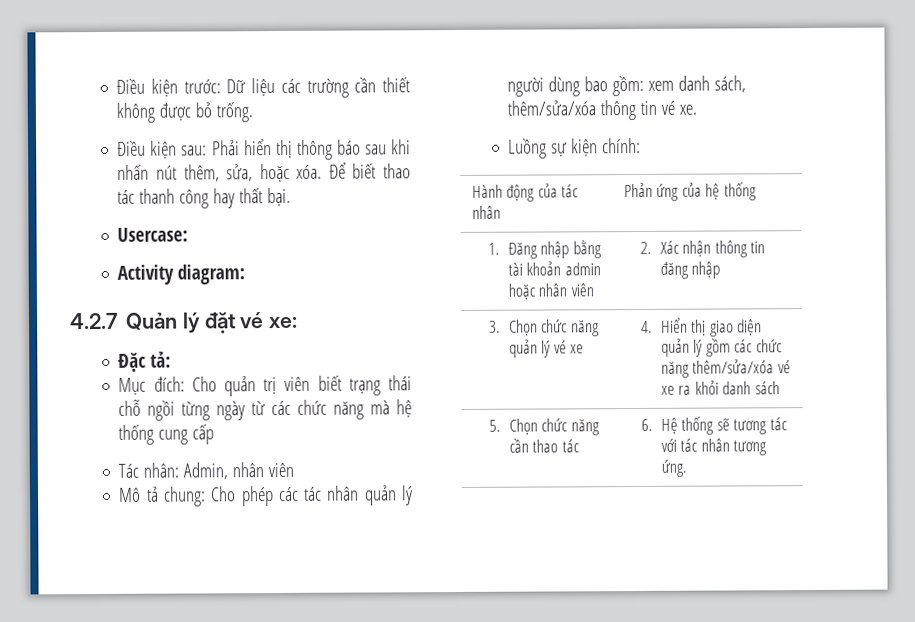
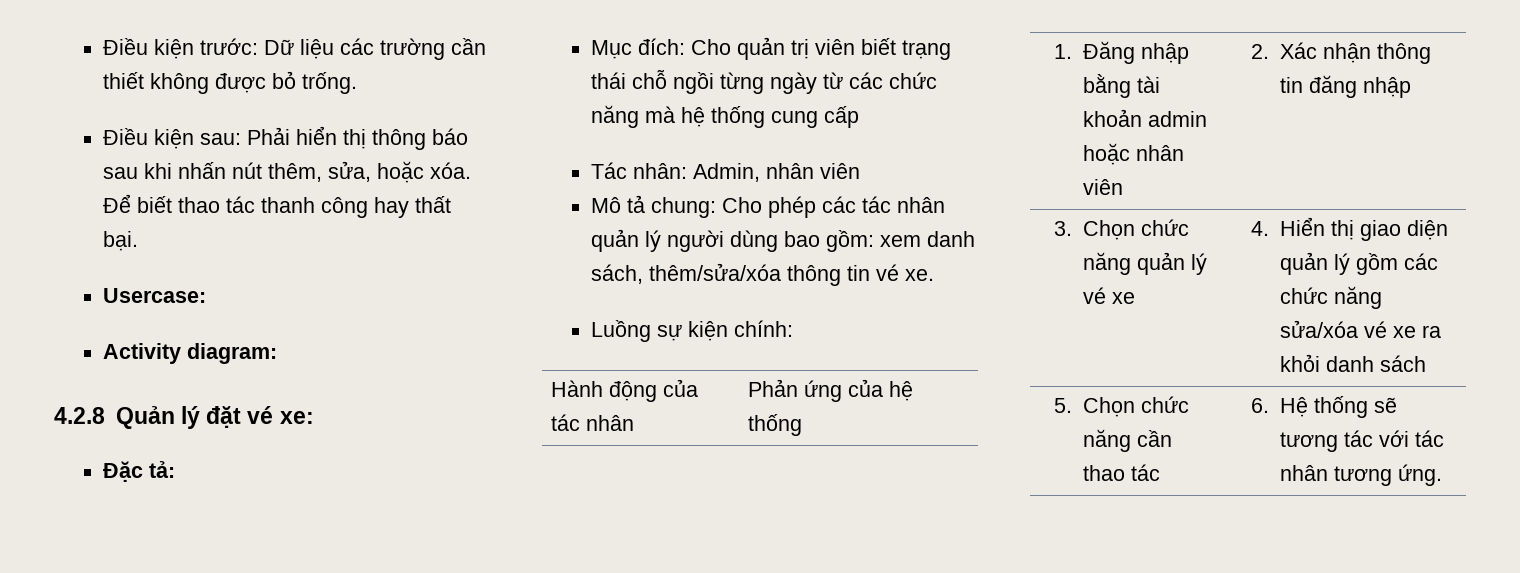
[70,312,118,330] 4.2.7 -> [54,407,105,424] 4.2.8
[692,359,775,374] thêm/sửa/xóa -> [1280,320,1359,338] sửa/xóa

